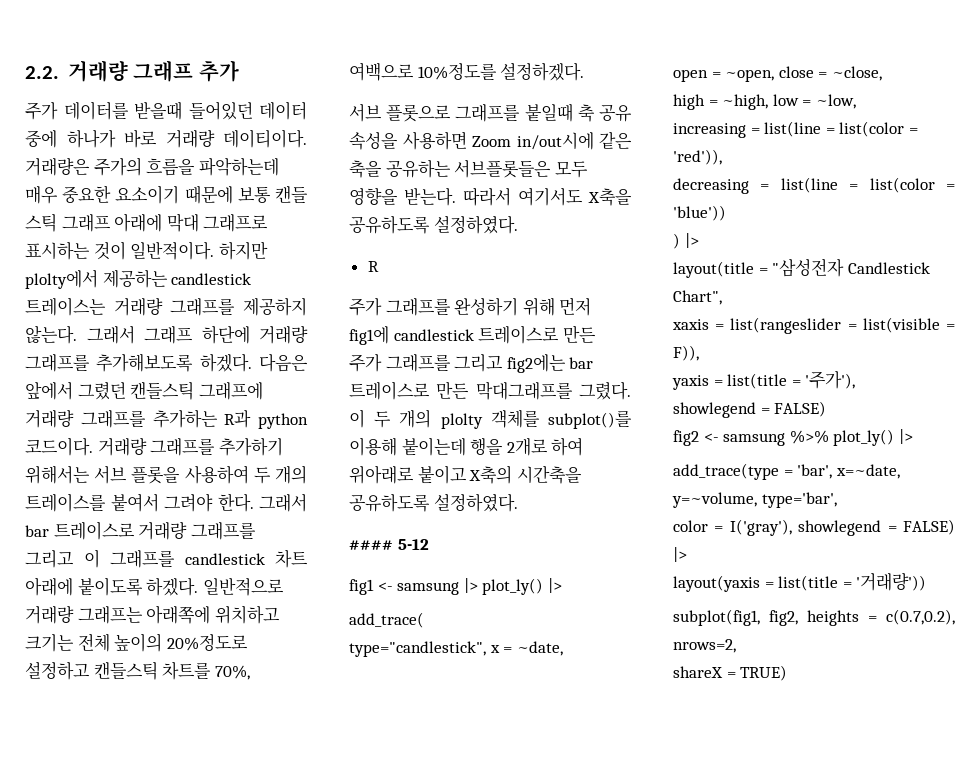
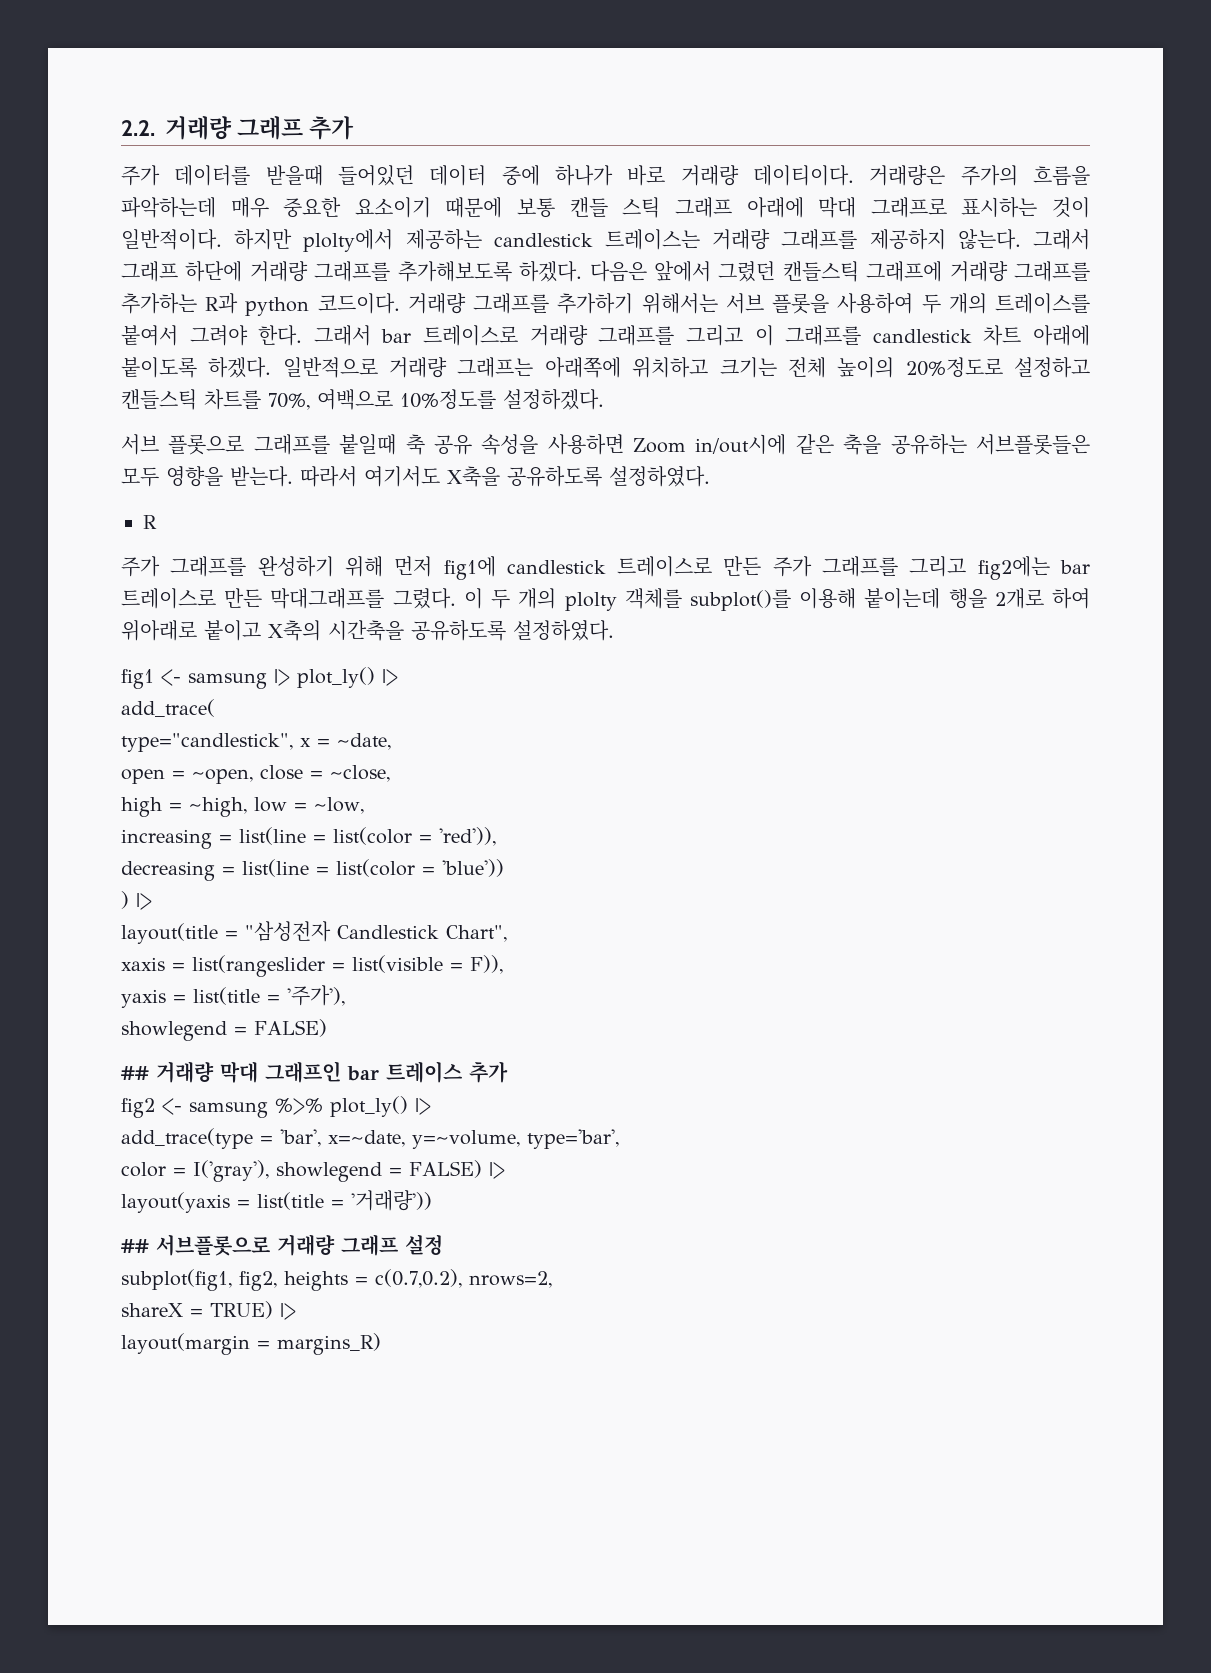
[349,539,429,550] // #### 5-12 -> (614, 630) none
(827, 409) none -> [121,1061,508,1083] // ## 거래량 막대 그래프인 bar 트레이스 추가
(927, 582) none -> [121,1234,443,1256] // ## 서브플롯으로 거래량 그래프 설정
(788, 673) none -> [280,1303,296,1320] [121,1333,381,1355] |> // layout(margin = margins_R)

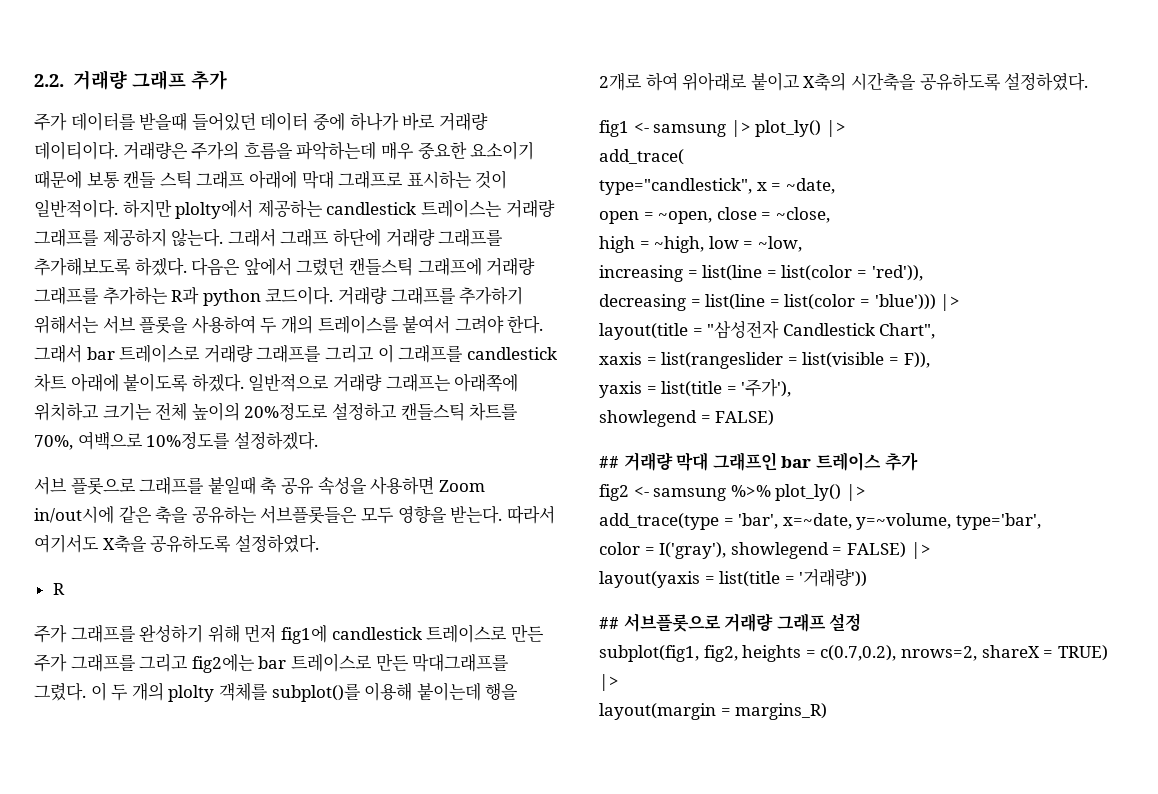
[442,859,504,877] [121,891,129,909] 'blue')) // ) -> [874,294,936,310] 'blue')))
(552, 1279) // -> (977, 653) none

